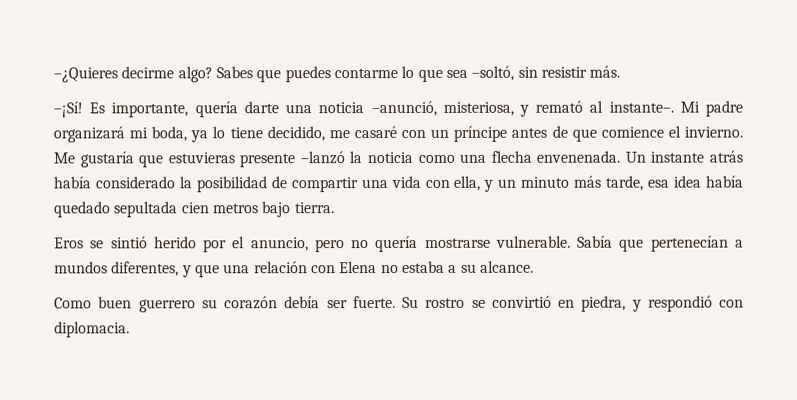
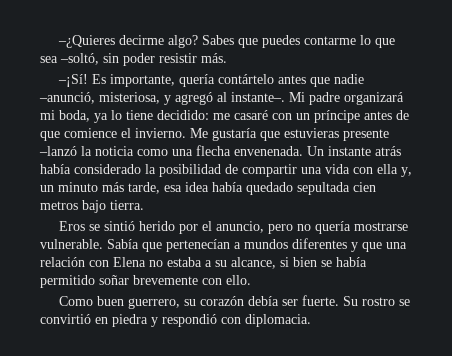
(538, 72) none -> [123,53,155,66] poder
[243,101,365,114] darte una noticia -> [218,74,365,87] contártelo antes que nadie
[535,100,584,113] remató -> [175,92,213,105] agregó
[266,126,325,142] decidido, -> [157,110,209,120] decidido:
[453,175,494,192] ella, y -> [377,164,412,177] ella y,
[111,261,180,277] diferentes, -> [292,238,347,249] diferentes
[479,260,534,273] alcance. -> [231,257,367,269] [40,275,251,288] alcance, si bien se había permitido soñar brevemente con ello.
[138,299,196,313] guerrero -> [128,298,181,309] guerrero,
[581,295,627,312] piedra, -> [112,314,148,327] piedra

